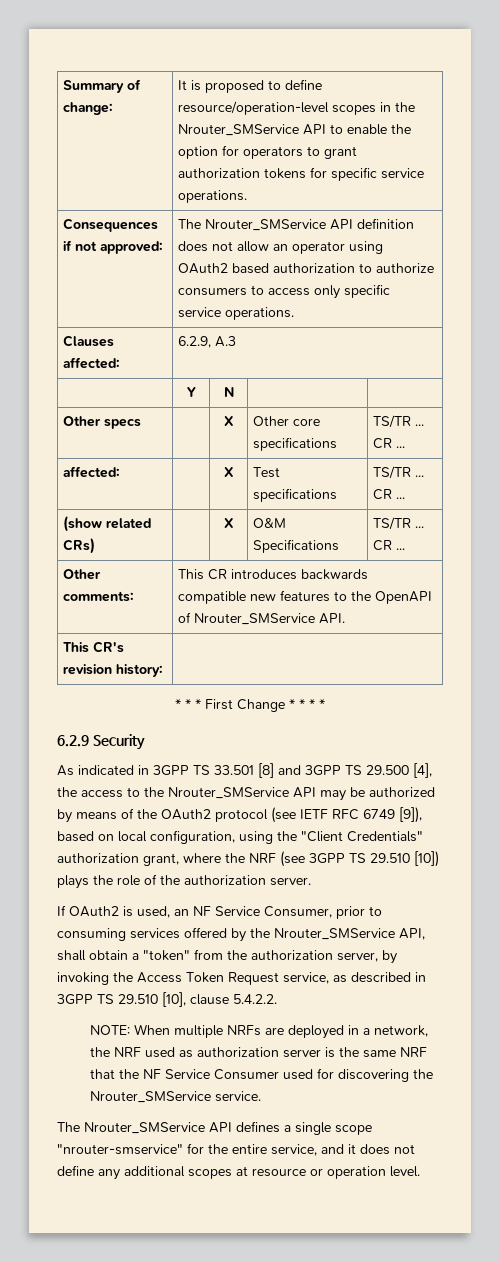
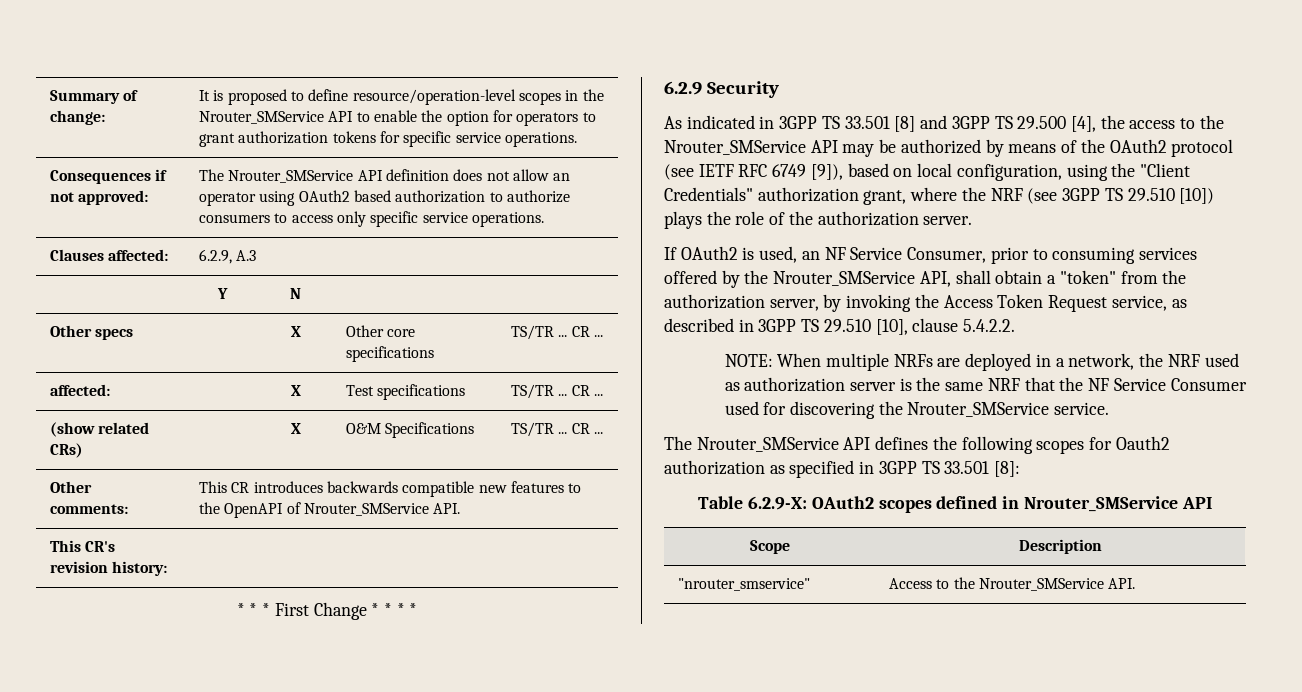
[284,1122,372,1135] [57,1143,415,1156] [57,1165,420,1180] a single scope "nrouter-smservice" for the entire service, and it does not define any additional scopes at resource or operation level. -> [932,436,1170,454] [664,460,1021,478] [698,496,1212,513] [750,540,790,554] [1019,539,1102,554] [677,578,810,591] [888,577,1136,591] the following scopes for Oauth2 authorization as specified in 3GPP TS 33.501 [8]: // Table 6.2.9-X: OAuth2 scopes defined in Nrouter_SMService API // Scope | Description // "nrouter_smservice" | Access to the Nrouter_SMService API.

